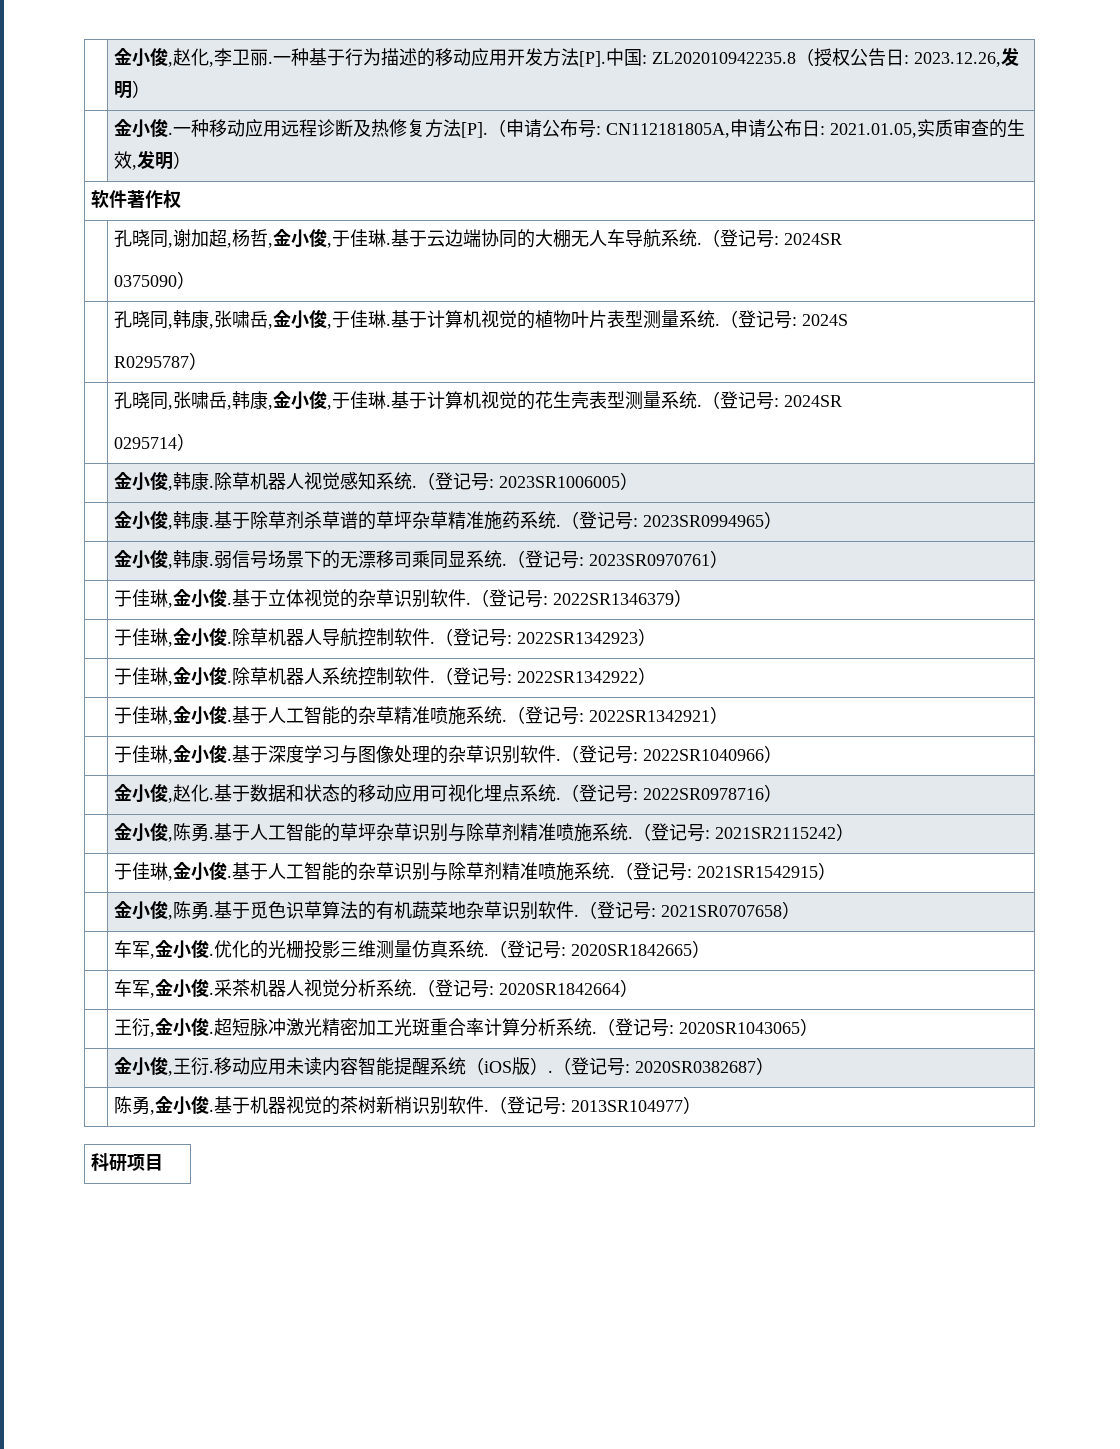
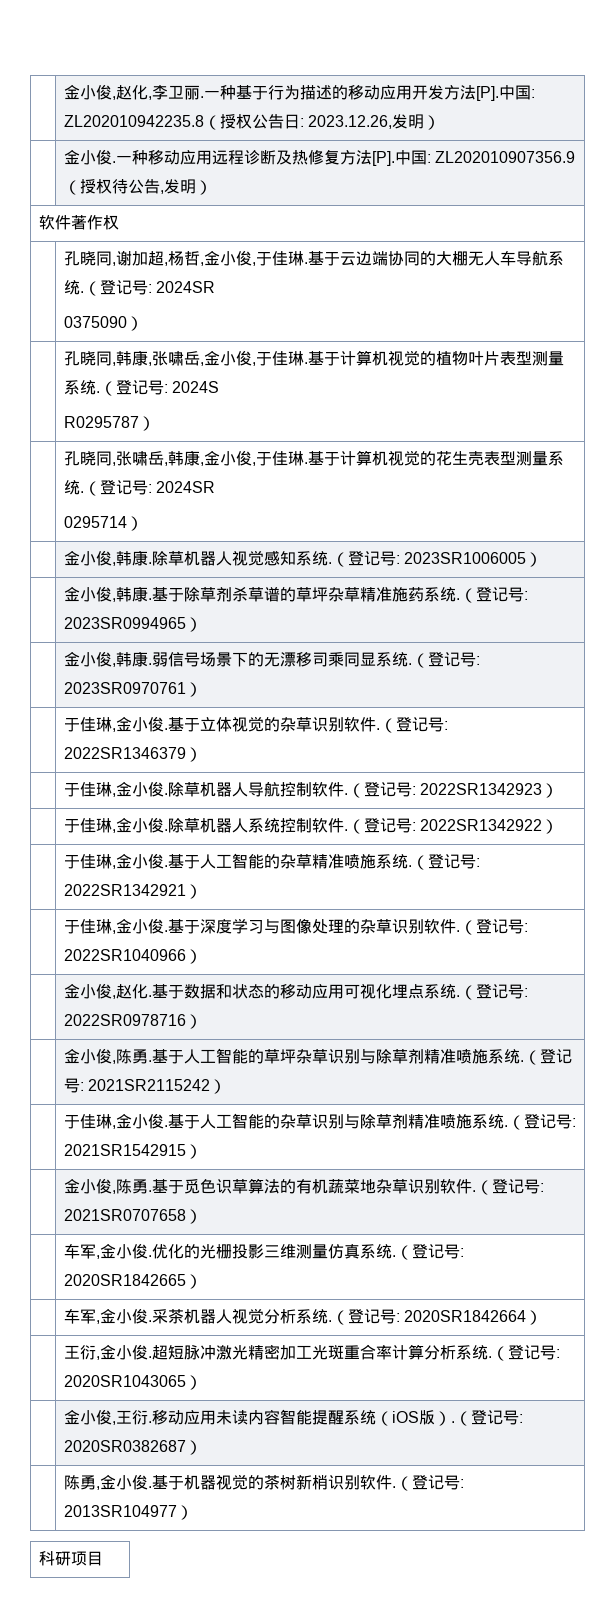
[488,119,1026,138] [114,151,133,169] （申请公布号: CN112181805A,申请公布日: 2021.01.05,实质审查的生效 -> [394,150,575,165] [63,179,160,195] 中国: ZL202010907356.9（授权待公告

